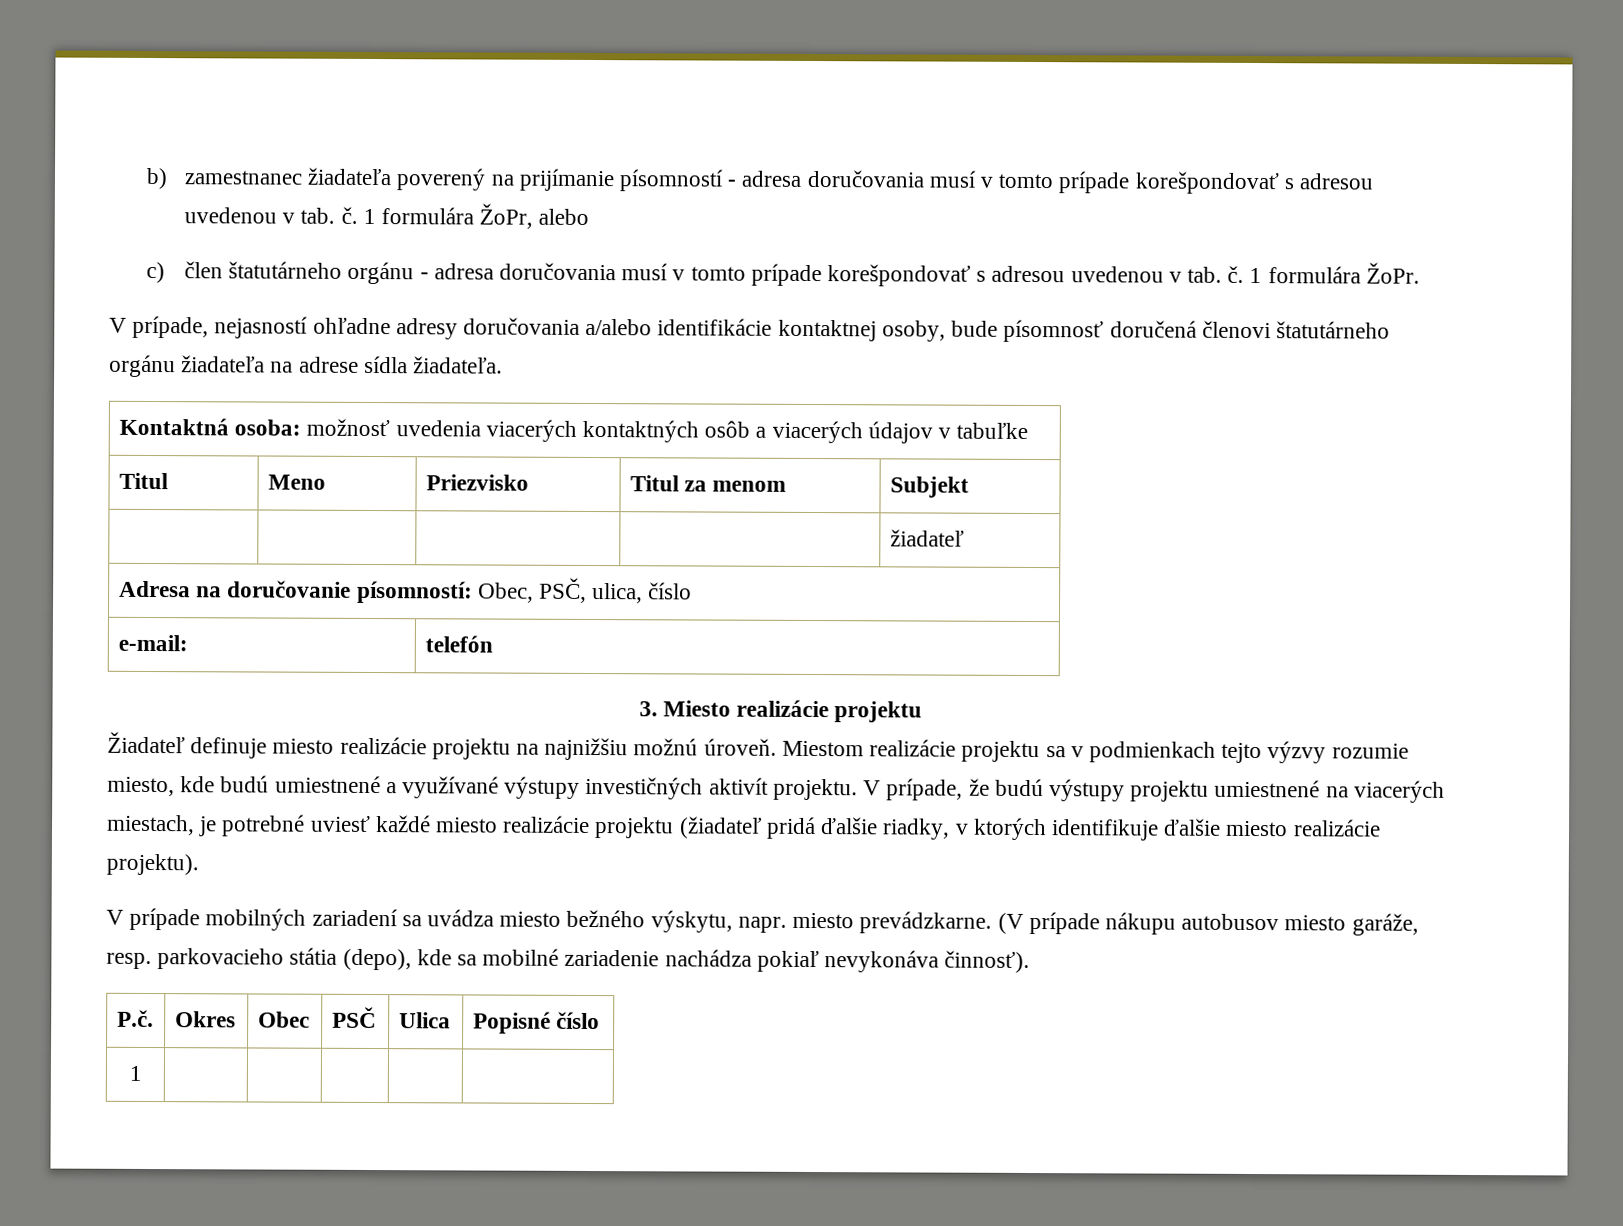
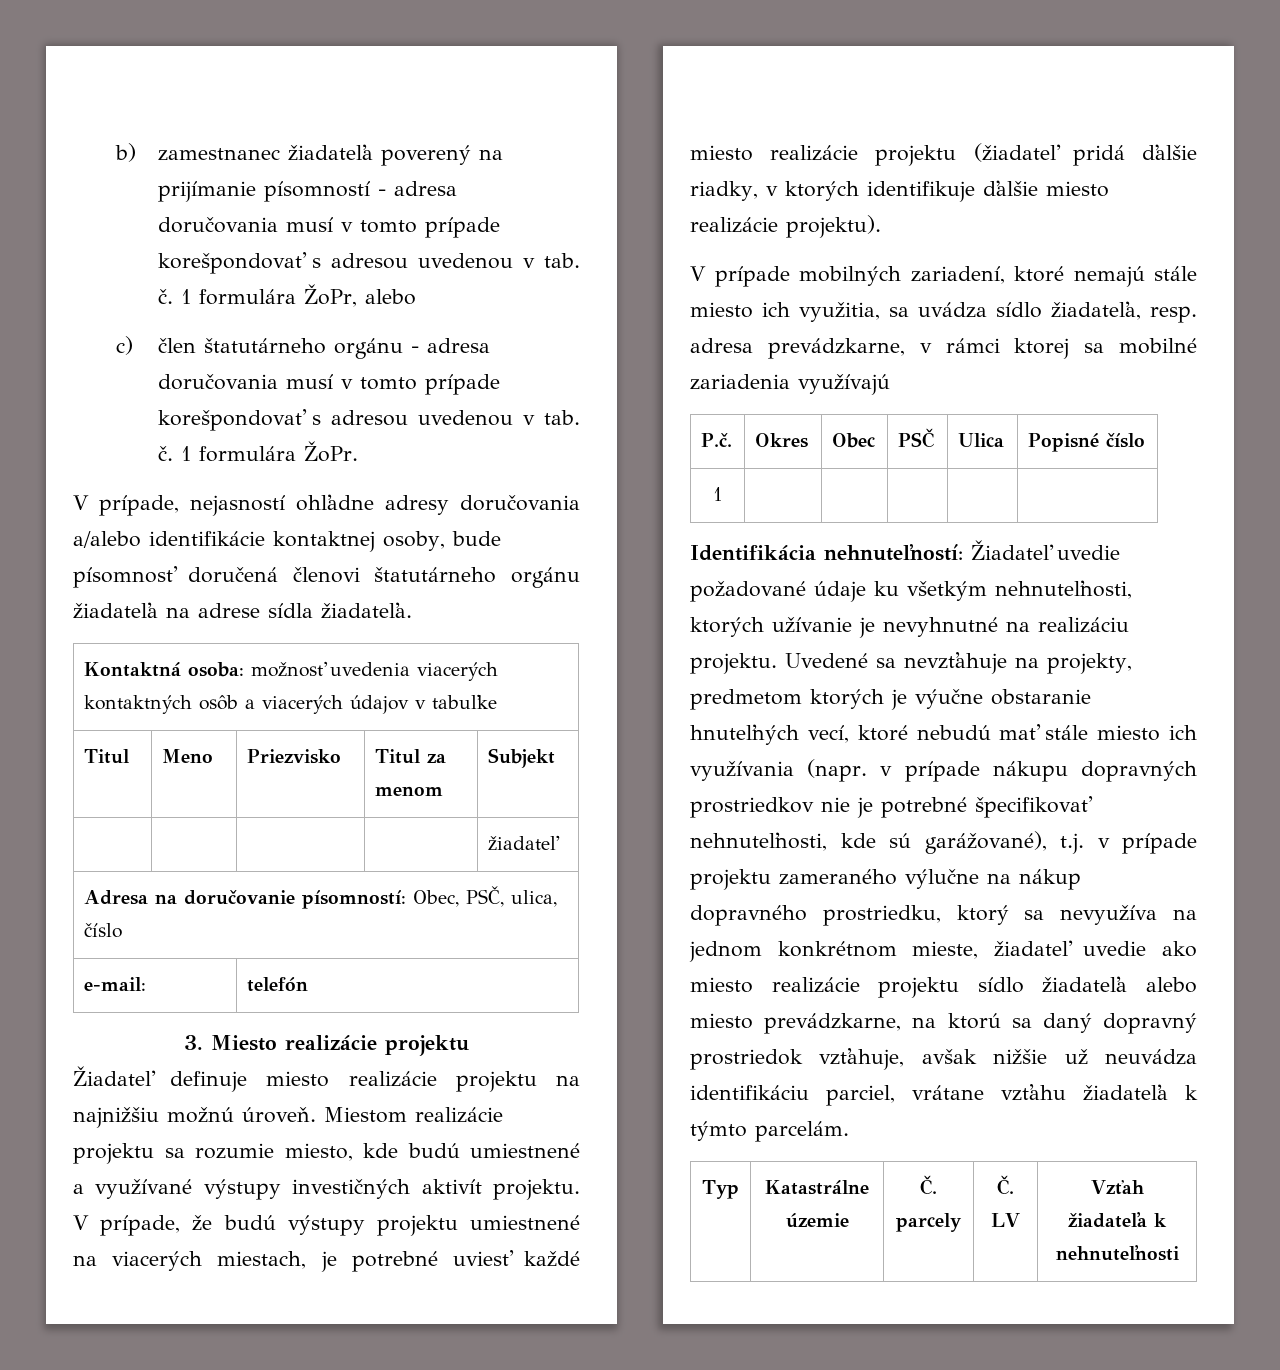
[1070,741,1327,764] v podmienkach tejto výzvy -> (185, 1153) none
[311,908,1419,936] [106,947,1031,973] zariadení sa uvádza miesto bežného výskytu, napr. miesto prevádzkarne. (V prípade nákupu autobusov miesto garáže, resp. parkovacieho státia (depo), kde sa mobilné zariadenie nachádza pokiaľ nevykonáva činnosť). -> [910,266,1197,287] [690,301,1197,323] [690,338,1197,359] [690,374,890,395] zariadení, ktoré nemajú stále miesto ich využitia, sa uvádza sídlo žiadateľa, resp. adresa prevádzkarne, v rámci ktorej sa mobilné zariadenia využívajú
(142, 1073) none -> [690,540,1120,561] [690,580,1132,602] [690,617,1129,638] [690,652,1132,674] [690,689,1091,710] [690,724,1197,745] [690,759,1197,782] [690,796,1093,818] [690,831,1197,854] [690,869,1081,890] [690,905,1197,926] [689,940,1197,962] [690,976,1197,998] [690,1013,1197,1034] [690,1048,1197,1070] [690,1084,1198,1106] [690,1121,849,1142] [702,1180,740,1199] [765,1180,869,1195] [785,1213,849,1228] [920,1175,937,1195] [896,1213,962,1232] [997,1175,1014,1195] [991,1213,1021,1227] [1090,1179,1144,1195] [1068,1212,1167,1228] [1055,1245,1179,1261] // Identifikácia nehnuteľností: Žiadateľ uvedie požadované údaje ku všetkým nehnuteľnosti, ktorých užívanie je nevyhnutné na realizáciu projektu. Uvedené sa nevzťahuje na projekty, predmetom ktorých je výučne obstaranie hnuteľných vecí, ktoré nebudú mať stále miesto ich využívania (napr. v prípade nákupu dopravných prostriedkov nie je potrebné špecifikovať nehnuteľnosti, kde sú garážované), t.j. v prípade projektu zameraného výlučne na nákup dopravného prostriedku, ktorý sa nevyužíva na jednom konkrétnom mieste, žiadateľ uvedie ako miesto realizácie projektu sídlo žiadateľa alebo miesto prevádzkarne, na ktorú sa daný dopravný prostriedok vzťahuje, avšak nižšie už neuvádza identifikáciu parciel, vrátane vzťahu žiadateľa k týmto parcelám. // Typ | Katastrálne územie | Č. parcely | Č. LV | Vzťah žiadateľa k nehnuteľnosti

